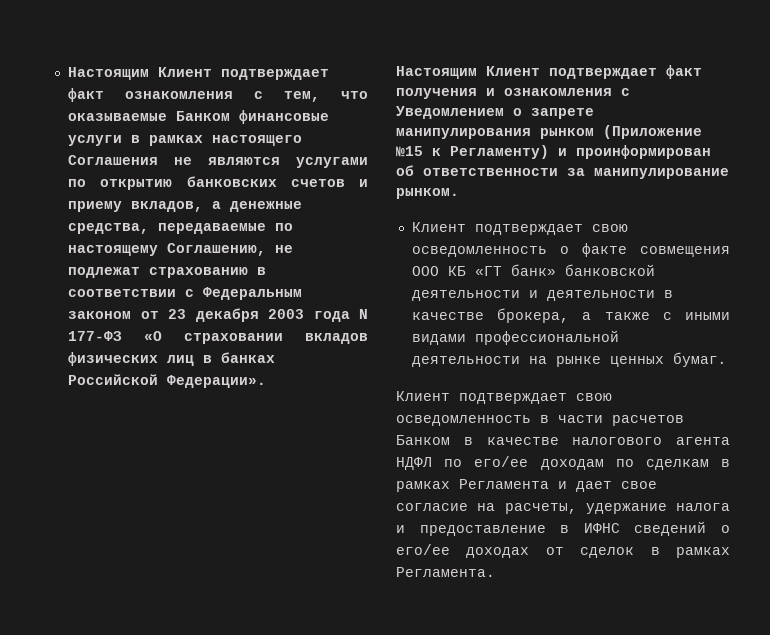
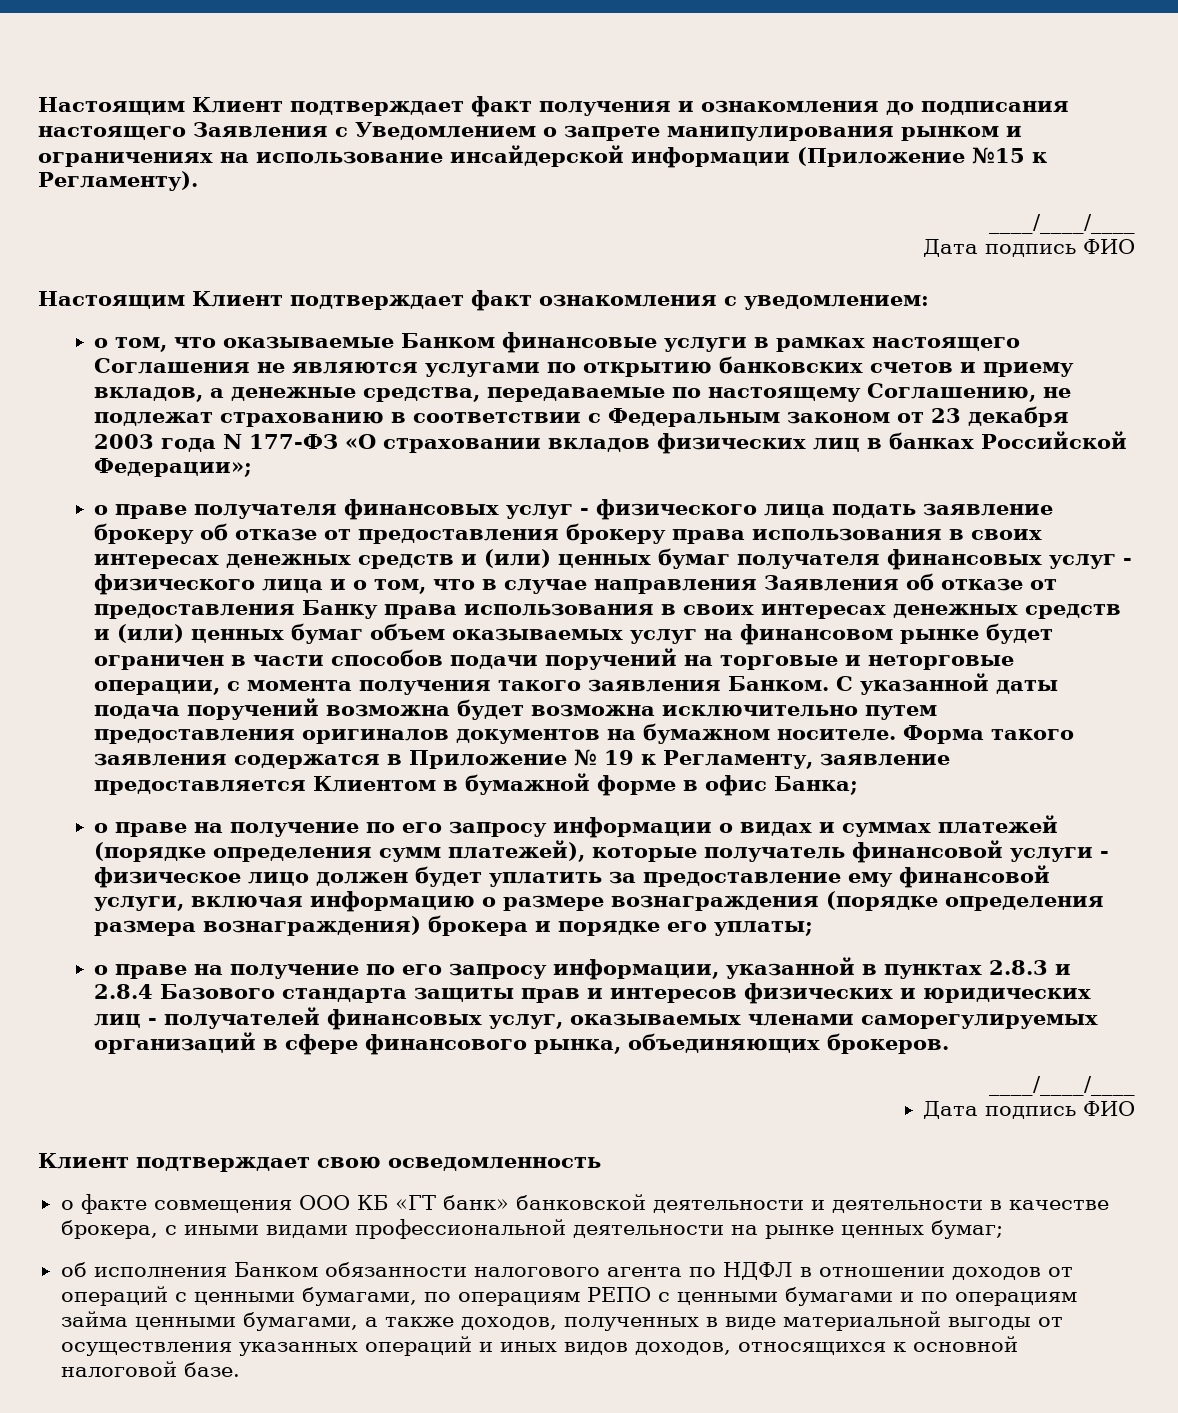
[68,67,330,80] [68,88,321,102] Настоящим Клиент подтверждает факт ознакомления с тем, -> [38,96,1069,117] [38,122,1022,141] [38,145,1047,168] [38,171,198,191] [989,214,1135,234] [923,239,1135,257] [38,290,929,311] [94,337,168,352] Настоящим Клиент подтверждает факт получения и ознакомления до подписания настоящего Заявления с Уведомлением о запрете манипулирования рынком и ограничениях на использование инсайдерской информации (Приложение №15 к Регламенту). // ____/____/____ // Дата подпись ФИО // Настоящим Клиент подтверждает факт ознакомления с уведомлением: // о том,
[167,375,267,388] [396,65,702,79] [396,88,630,99] [396,106,594,119] [396,125,702,139] [396,145,711,159] [396,165,729,179] [396,188,459,199] [411,222,628,235] [411,246,547,257] Федерации». // Настоящим Клиент подтверждает факт получения и ознакомления с Уведомлением о запрете манипулирования рынком (Приложение №15 к Регламенту) и проинформирован об ответственности за манипулирование рынком. // Клиент подтверждает свою осведомленность -> [94,458,253,477] [94,499,1054,520] [94,523,1043,544] [94,548,1133,570] [94,573,1058,595] [94,600,1122,619] [94,623,1054,645] [94,648,1015,670] [94,673,1059,695] [94,698,938,720] [94,723,1075,744] [94,749,951,769] [94,773,859,796] [94,815,1059,838] [94,840,1110,863] [94,865,1051,888] [94,891,1105,912] [94,915,814,936] [94,957,1072,980] [94,983,1092,1004] [94,1007,1099,1030] [94,1032,950,1055] [989,1076,1135,1096] [923,1101,1135,1119] [38,1153,601,1172] Федерации»; // о праве получателя финансовых услуг - физического лица подать заявление брокеру об отказе от предоставления брокеру права использования в своих интересах денежных средств и (или) ценных бумаг получателя финансовых услуг - физического лица и о том, что в случае направления Заявления об отказе от предоставления Банку права использования в своих интересах денежных средств и (или) ценных бумаг объем оказываемых услуг на финансовом рынке будет ограничен в части способов подачи поручений на торговые и неторговые операции, с момента получения такого заявления Банком. С указанной даты подача поручений возможна будет возможна исключительно путем предоставления оригиналов документов на бумажном носителе. Форма такого заявления содержатся в Приложение № 19 к Регламенту, заявление предоставляется Клиентом в бумажной форме в офис Банка; // о праве на получение по его запросу информации о видах и суммах платежей (порядке определения сумм платежей), которые получатель финансовой услуги - физическое лицо должен будет уплатить за предоставление ему финансовой услуги, включая информацию о размере вознаграждения (порядке определения размера вознаграждения) брокера и порядке его уплаты; // о праве на получение по его запросу информации, указанной в пунктах 2.8.3 и 2.8.4 Базового стандарта защиты прав и интересов физических и юридических лиц - получателей финансовых услуг, оказываемых членами саморегулируемых организаций в сфере финансового рынка, объединяющих брокеров. // ____/____/____ // Дата подпись ФИО // Клиент подтверждает свою осведомленность //
[582,312,650,320] а также -> (158, 1229) none
[672,352,727,367] [396,391,612,404] [396,415,684,426] [396,435,730,445] [396,456,730,470] [396,479,657,492] [396,503,730,514] [396,521,730,536] [396,544,730,558] [396,567,495,577] бумаг. // Клиент подтверждает свою осведомленность в части расчетов Банком в качестве налогового агента НДФЛ по его/ее доходам по сделкам в рамках Регламента и дает свое согласие на расчеты, удержание налога и предоставление в ИФНС сведений о его/ее доходах от сделок в рамках Регламента. -> [930,1220,1003,1239] [60,1262,1073,1280] [60,1286,1077,1306] [60,1311,1063,1331] [60,1336,1018,1356] [60,1361,240,1377] бумаг; // об исполнения Банком обязанности налогового агента по НДФЛ в отношении доходов от операций с ценными бумагами, по операциям РЕПО с ценными бумагами и по операциям займа ценными бумагами, а также доходов, полученных в виде материальной выгоды от осуществления указанных операций и иных видов доходов, относящихся к основной налоговой базе.

